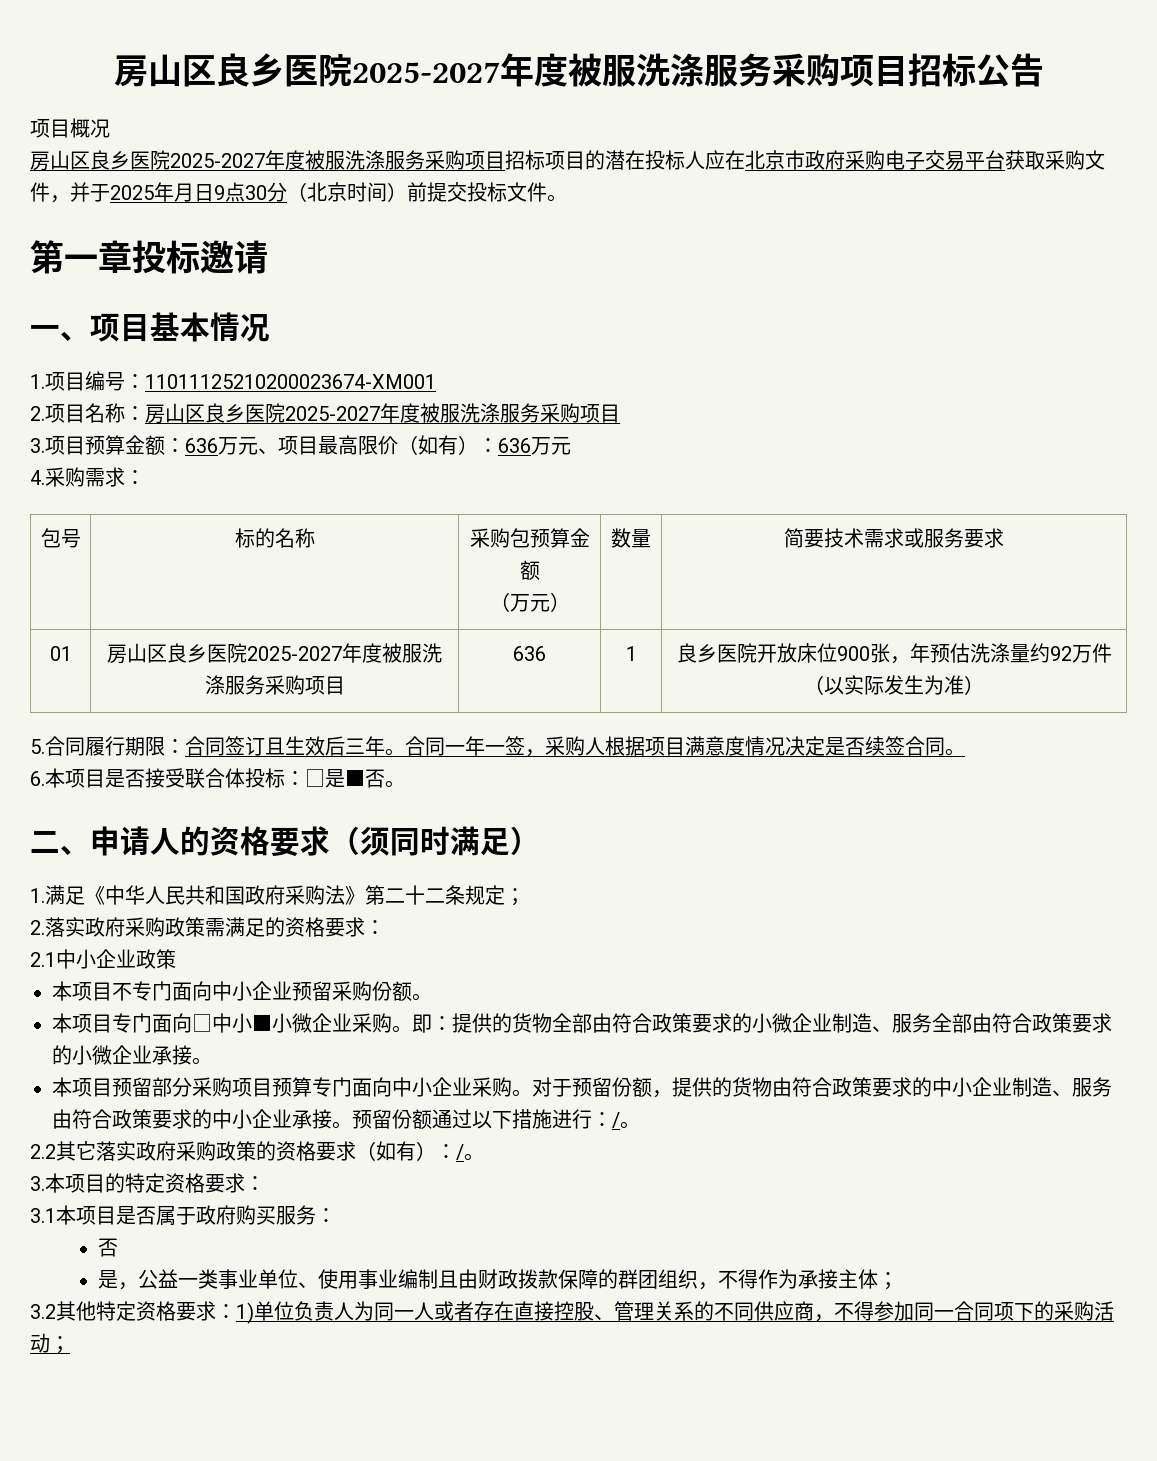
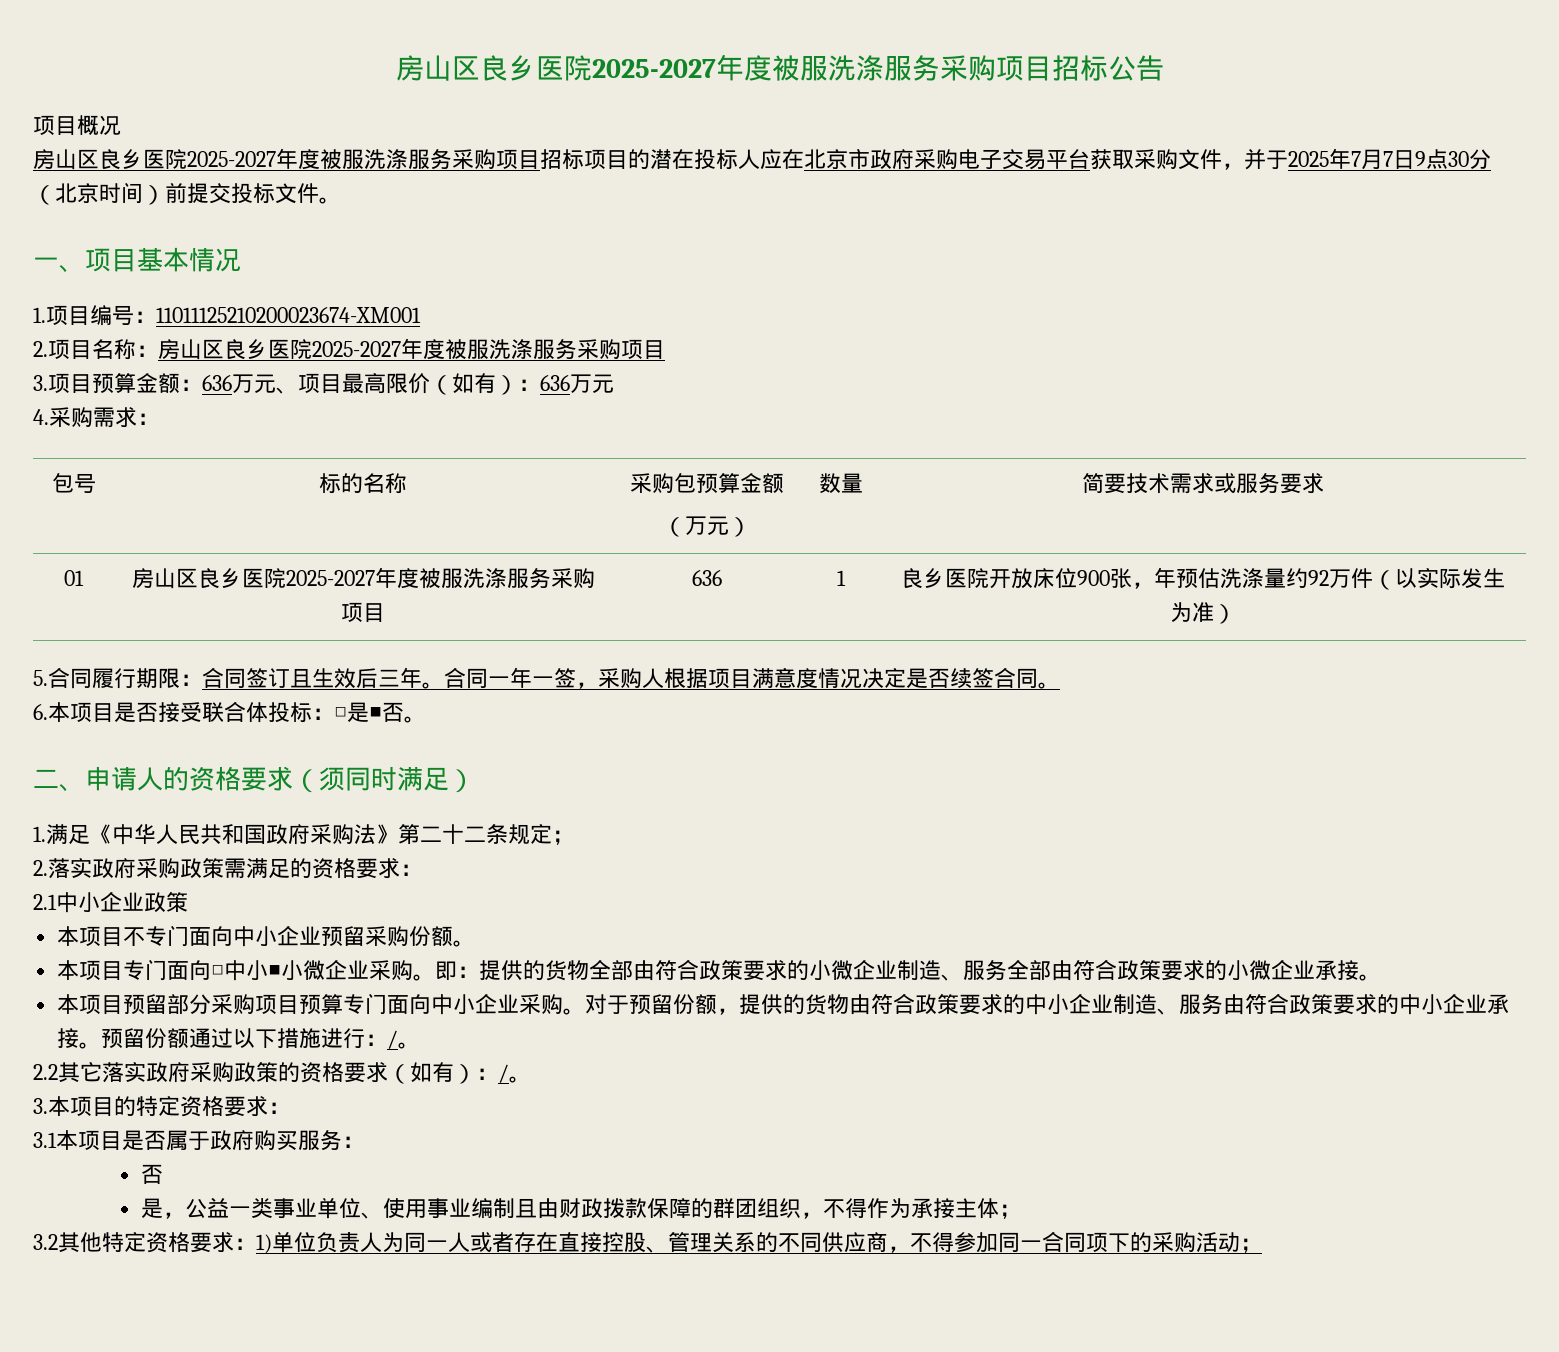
[174,183,194,202] 月 -> [1351,149,1393,170] 7月7
[30,240,268,274] // 第一章投标邀请 -> (341, 200) none

